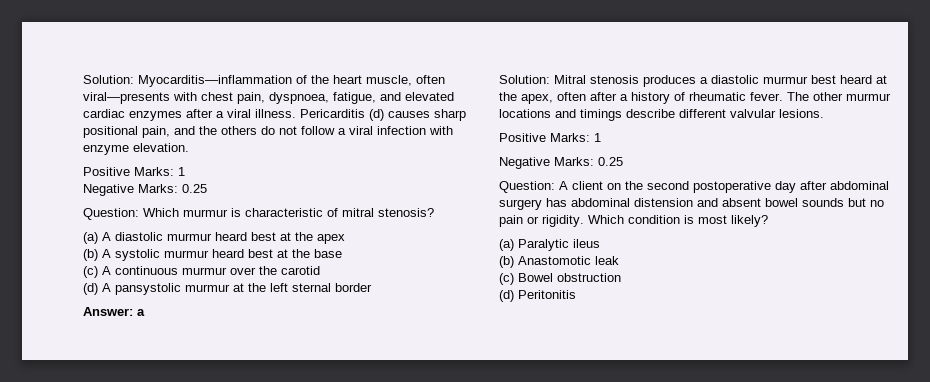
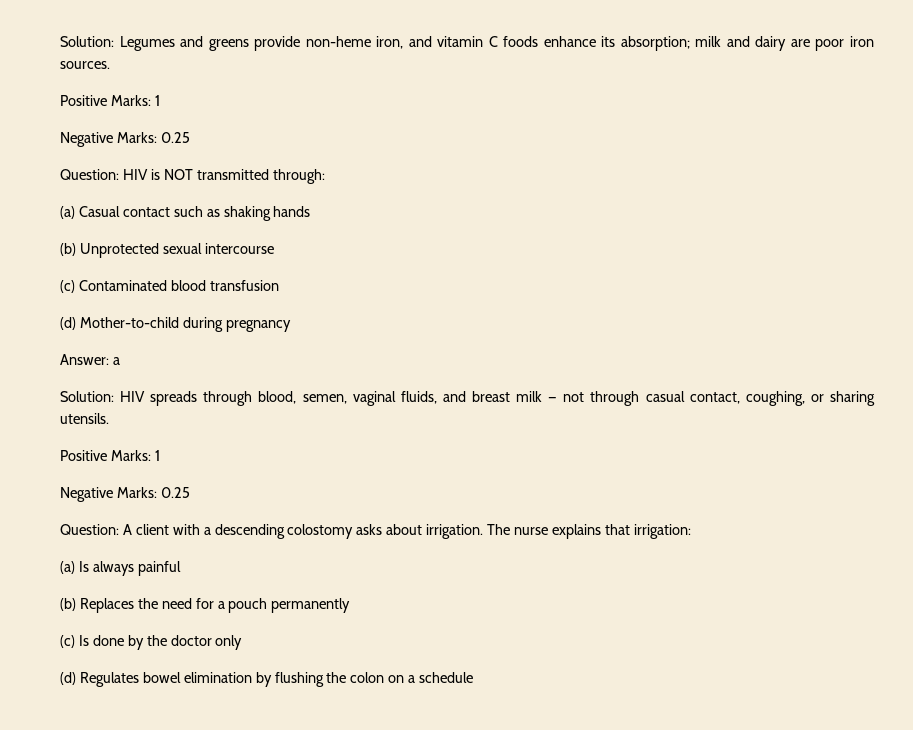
[83,75,445,87] [83,92,454,104] [83,109,466,121] [83,126,453,138] [83,143,189,155] [83,167,185,176] [83,184,207,196] [83,208,434,220] [83,232,345,244] [83,249,342,261] [83,266,320,278] [83,283,372,295] [83,307,145,316] [499,75,887,87] [499,92,891,104] [499,109,824,121] Solution: Myocarditis—inflammation of the heart muscle, often viral—presents with chest pain, dyspnoea, fatigue, and elevated cardiac enzymes after a viral illness. Pericarditis (d) causes sharp positional pain, and the others do not follow a viral infection with enzyme elevation. // Positive Marks: 1 // Negative Marks: 0.25 // Question: Which murmur is characteristic of mitral stenosis? // (a) A diastolic murmur heard best at the apex // (b) A systolic murmur heard best at the base // (c) A continuous murmur over the carotid // (d) A pansystolic murmur at the left sternal border // Answer: a // Solution: Mitral stenosis produces a diastolic murmur best heard at the apex, often after a history of rheumatic fever. The other murmur locations and timings describe different valvular lesions. -> [60,36,874,51] [60,61,110,69] [60,95,160,106] [60,132,190,147] [60,169,325,184] [60,206,311,221] [60,243,274,258] [60,280,279,293] [60,317,291,332] [60,354,120,365] [60,391,875,406] [60,413,109,424] Solution: Legumes and greens provide non-heme iron, and vitamin C foods enhance its absorption; milk and dairy are poor iron sources. // Positive Marks: 1 // Negative Marks: 0.25 // Question: HIV is NOT transmitted through: // (a) Casual contact such as shaking hands // (b) Unprotected sexual intercourse // (c) Contaminated blood transfusion // (d) Mother-to-child during pregnancy // Answer: a // Solution: HIV spreads through blood, semen, vaginal fluids, and breast milk — not through casual contact, coughing, or sharing utensils.
[607,181,889,193] [499,198,884,210] [499,215,768,227] [499,239,600,251] [499,256,619,268] [499,273,621,285] [499,290,576,302] on the second postoperative day after abdominal surgery has abdominal distension and absent bowel sounds but no pain or rigidity. Which condition is most likely? // (a) Paralytic ileus // (b) Anastomotic leak // (c) Bowel obstruction // (d) Peritonitis -> [172,524,691,539] [60,561,181,576] [60,598,351,613] [60,635,243,650] [60,672,474,687] with a descending colostomy asks about irrigation. The nurse explains that irrigation: // (a) Is always painful // (b) Replaces the need for a pouch permanently // (c) Is done by the doctor only // (d) Regulates bowel elimination by flushing the colon on a schedule

